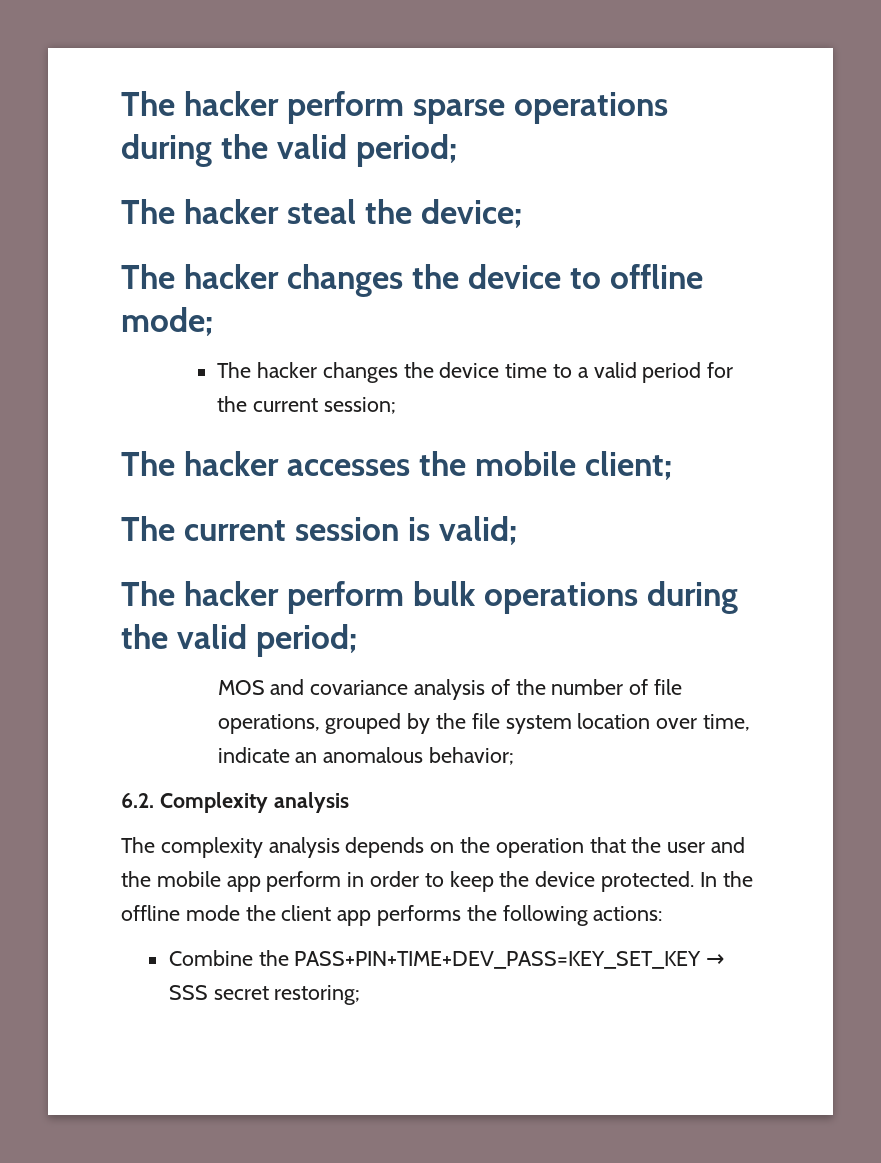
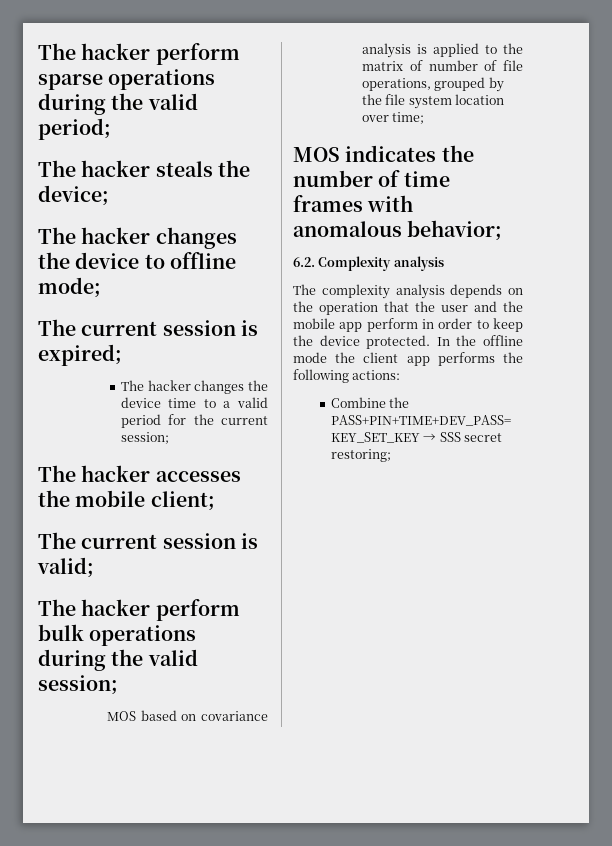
[287,199,357,224] steal -> [155,161,213,177] steals
(213, 321) none -> [38,319,258,336] [38,344,122,366] // The current session is expired;
[256,624,358,657] [217,679,546,700] period; // MOS and covariance analysis of the -> [38,675,118,695] [107,710,268,721] [362,43,523,58] [362,60,423,71] session; // MOS based on covariance analysis is applied to the matrix of
[703,714,751,731] [217,747,318,763] time, indicate an -> [392,112,425,124] [293,145,474,162] [293,170,450,187] [293,195,414,212] time; // MOS indicates the number of time frames with

